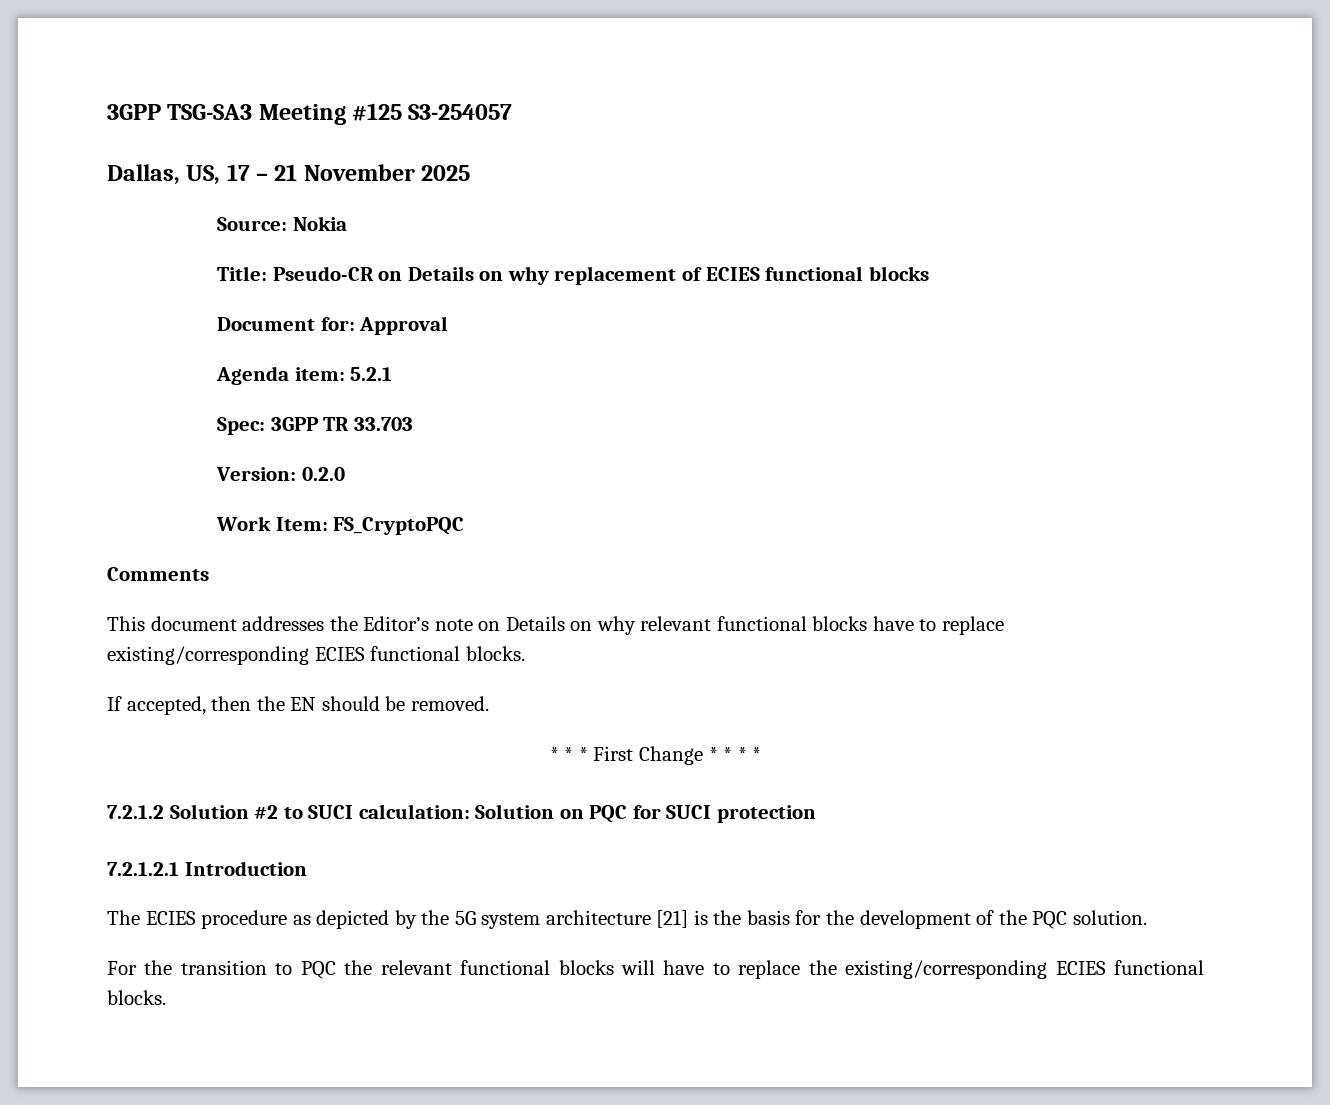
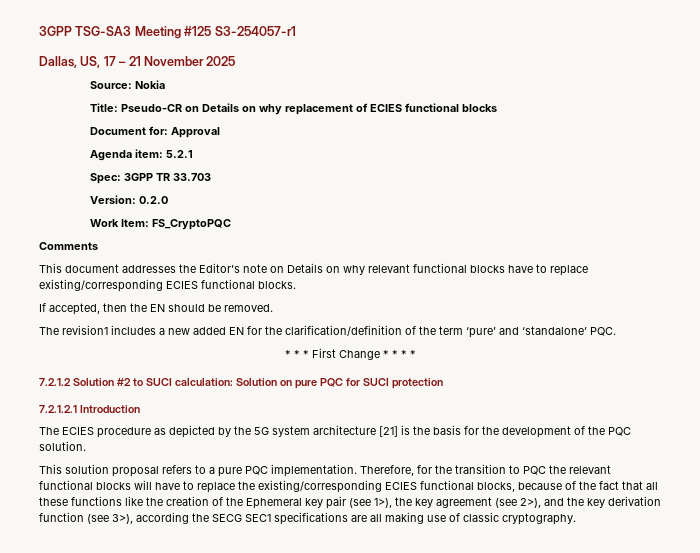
[408,104,513,120] S3-254057 -> [214,26,296,36] S3-254057-r1
(489, 703) none -> [39,325,616,338] // The revision1 includes a new added EN for the clarification/definition of the term ‘pure’ and ‘standalone’ PQC.
(584, 814) none -> [294,380,317,389] pure
[107,961,137,975] For -> [39,464,432,477] This solution proposal refers to a pure PQC implementation. Therefore, for
[107,990,166,1005] blocks. -> [477,481,658,492] [39,496,661,509] [39,512,576,525] blocks, because of the fact that all these functions like the creation of the Ephemeral key pair (see 1>), the key agreement (see 2>), and the key derivation function (see 3>), according the SECG SEC1 specifications are all making use of classic cryptography.

